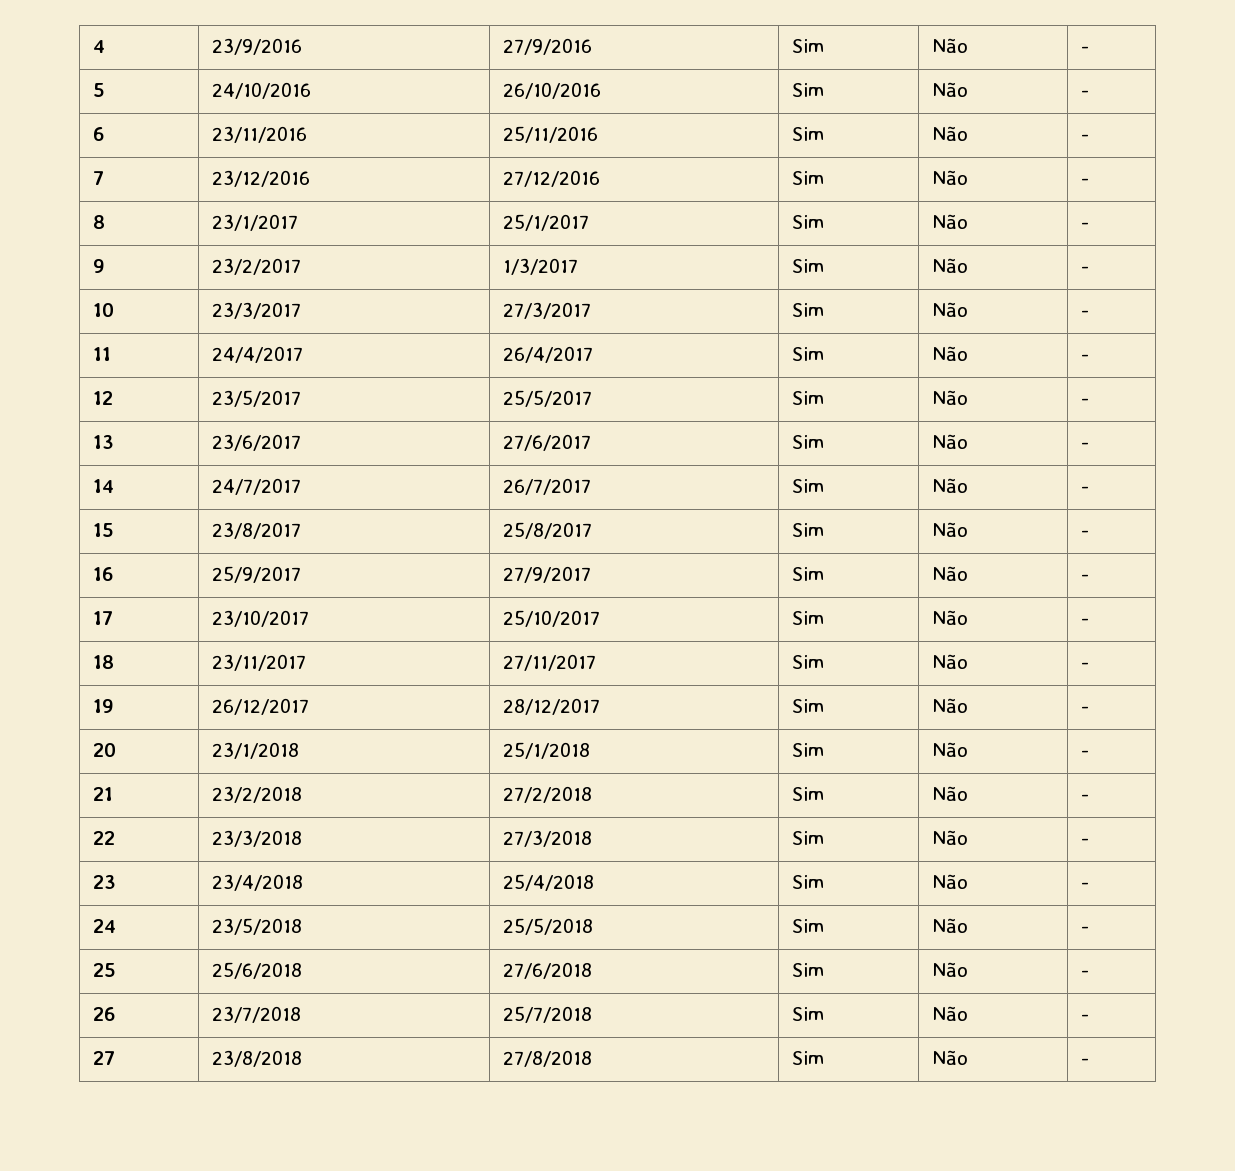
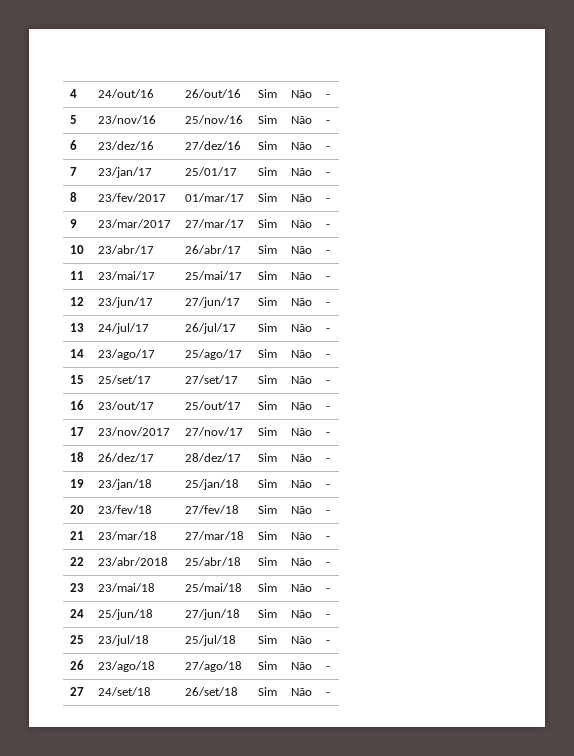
[212,38,303,55] [503,38,593,55] 23/9/2016 | 27/9/2016 -> [97,89,154,98] [184,89,241,98] 24/out/16 | 26/out/16
[212,82,312,99] [503,82,602,99] 24/10/2016 | 26/10/2016 -> [97,115,156,124] [184,115,243,124] 23/nov/16 | 25/nov/16
[212,126,308,143] [503,126,599,143] 23/11/2016 | 25/11/2016 -> [97,141,154,150] [184,141,241,150] 23/dez/16 | 27/dez/16
[212,170,311,187] [503,170,601,187] 23/12/2016 | 27/12/2016 -> [97,167,152,178] [184,167,237,176] 23/jan/17 | 25/01/17
[212,214,299,231] [503,214,590,231] 23/1/2017 | 25/1/2017 -> [97,193,166,202] [184,193,244,202] 23/fev/2017 | 01/mar/17
[212,258,302,275] [503,258,579,275] 23/2/2017 | 1/3/2017 -> [97,219,171,228] [184,219,244,228] 23/mar/2017 | 27/mar/17
[212,302,302,319] [503,302,592,319] 23/3/2017 | 27/3/2017 -> [97,245,154,254] [184,245,241,254] 23/abr/17 | 26/abr/17
[212,346,304,363] [503,346,594,363] 24/4/2017 | 26/4/2017 -> [97,271,155,280] [184,271,242,280] 23/mai/17 | 25/mai/17
[212,390,302,407] [503,390,593,407] 23/5/2017 | 25/5/2017 -> [97,297,153,308] [184,297,240,308] 23/jun/17 | 27/jun/17
[212,434,302,451] [503,434,592,451] 23/6/2017 | 27/6/2017 -> [97,323,149,334] [184,323,236,334] 24/jul/17 | 26/jul/17
[212,478,302,495] [503,478,592,495] 24/7/2017 | 26/7/2017 -> [97,349,155,360] [184,349,242,360] 23/ago/17 | 25/ago/17
[212,522,302,539] [503,522,593,539] 23/8/2017 | 25/8/2017 -> [97,375,151,384] [184,375,238,384] 25/set/17 | 27/set/17
[212,566,302,583] [503,566,592,583] 25/9/2017 | 27/9/2017 -> [97,401,154,410] [184,401,241,410] 23/out/17 | 25/out/17
[212,610,310,627] [503,610,601,627] 23/10/2017 | 25/10/2017 -> [97,427,170,436] [184,427,243,436] 23/nov/2017 | 27/nov/17
[212,654,307,671] [503,654,597,671] 23/11/2017 | 27/11/2017 -> [97,453,154,462] [184,453,241,462] 26/dez/17 | 28/dez/17
[212,698,310,715] [503,698,601,715] 26/12/2017 | 28/12/2017 -> [97,479,152,490] [184,479,239,490] 23/jan/18 | 25/jan/18
[212,742,300,759] [503,742,591,759] 23/1/2018 | 25/1/2018 -> [97,505,152,514] [184,505,239,514] 23/fev/18 | 27/fev/18
[212,786,303,803] [503,786,593,803] 23/2/2018 | 27/2/2018 -> [97,531,157,540] [184,531,244,540] 23/mar/18 | 27/mar/18
[212,830,303,847] [503,830,593,847] 23/3/2018 | 27/3/2018 -> [97,557,168,566] [184,557,241,566] 23/abr/2018 | 25/abr/18
[212,874,304,891] [503,874,595,891] 23/4/2018 | 25/4/2018 -> [97,583,155,592] [184,583,242,592] 23/mai/18 | 25/mai/18
[212,918,303,935] [503,918,594,935] 23/5/2018 | 25/5/2018 -> [97,609,153,620] [184,609,240,620] 25/jun/18 | 27/jun/18
[212,962,303,979] [503,962,593,979] 25/6/2018 | 27/6/2018 -> [97,635,149,646] [184,635,236,646] 23/jul/18 | 25/jul/18
[212,1006,302,1023] [503,1006,593,1023] 23/7/2018 | 25/7/2018 -> [97,661,155,672] [184,661,242,672] 23/ago/18 | 27/ago/18
[212,1050,303,1067] [503,1050,593,1067] 23/8/2018 | 27/8/2018 -> [97,687,151,696] [184,687,238,696] 24/set/18 | 26/set/18

